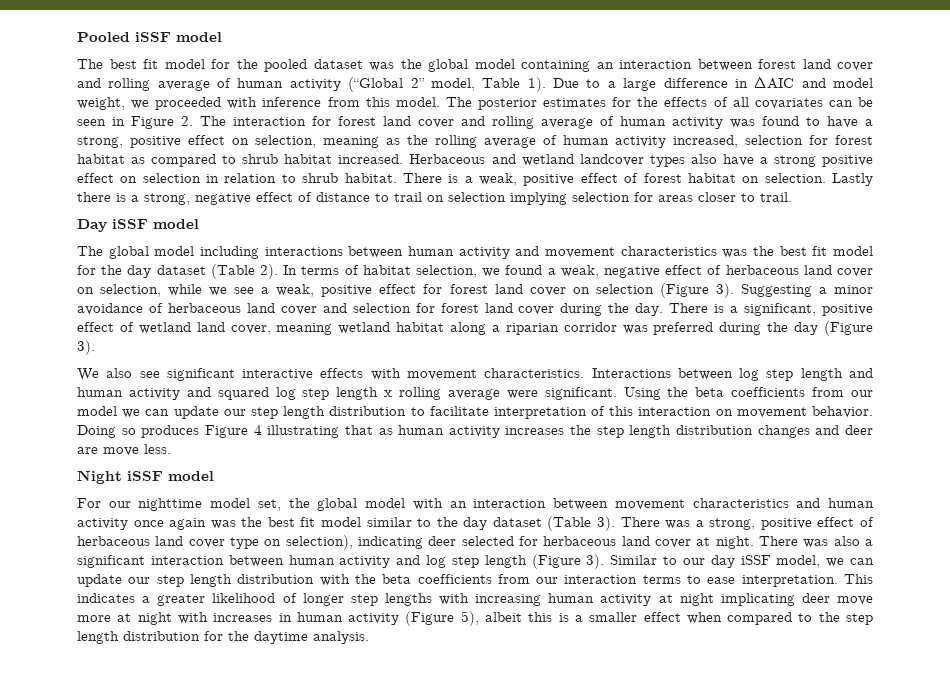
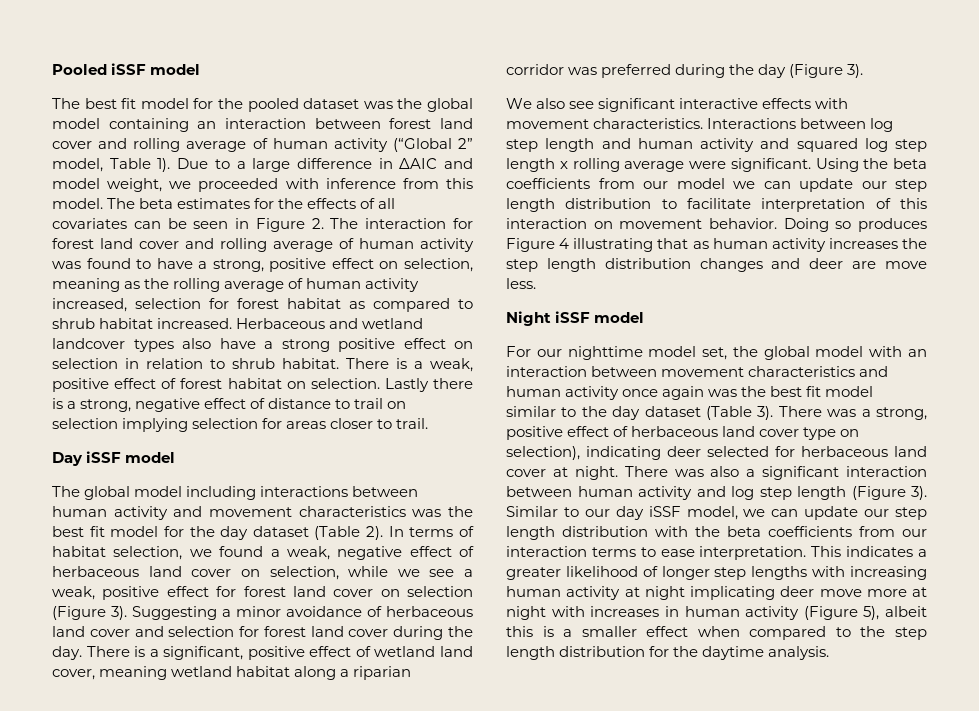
[477,98,537,110] posterior -> [139,198,174,209] beta

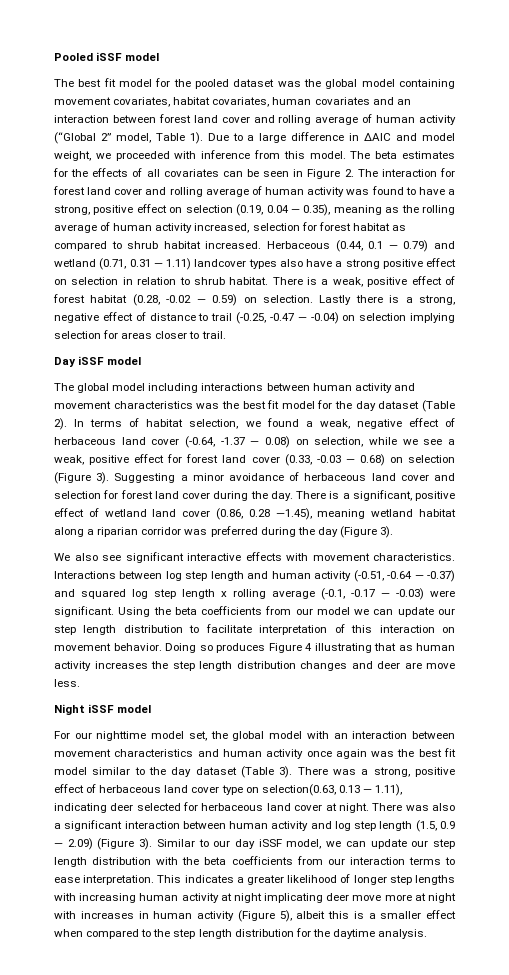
(189, 125) none -> [54,97,394,107] movement covariates, habitat covariates, human covariates and
[403,258,473,272] selection, -> [185,204,331,216] selection (0.19, 0.04 — 0.35),
[329,318,424,329] and wetland -> [335,240,456,252] [54,258,191,270] (0.44, 0.1 — 0.79) and wetland (0.71, 0.31 — 1.11)
(282, 383) none -> [132,294,238,306] (0.28, -0.02 — 0.59)
(384, 403) none -> [236,312,339,324] (-0.25, -0.47 — -0.04)
(232, 573) none -> [185,436,290,448] (-0.64, -1.37 — 0.08)
(374, 593) none -> [284,454,385,466] (0.33, -0.03 — 0.68)
[52,669,95,680] cover, -> [182,508,312,520] cover (0.86, 0.28 —1.45),
(754, 145) none -> [353,570,455,582] (-0.51, -0.64 — -0.37)
(685, 166) none -> [321,588,424,600] (-0.1, -0.17 — -0.03)
[506,446,580,460] selection), -> [261,784,403,796] selection(0.63, 0.13 — 1.11),
(846, 493) none -> [415,820,455,832] [54,838,93,850] (1.5, 0.9 — 2.09)

